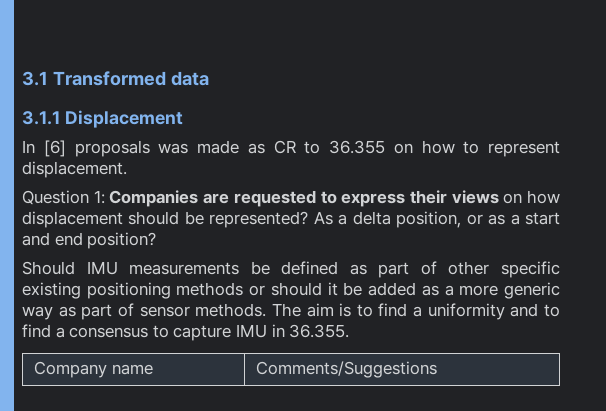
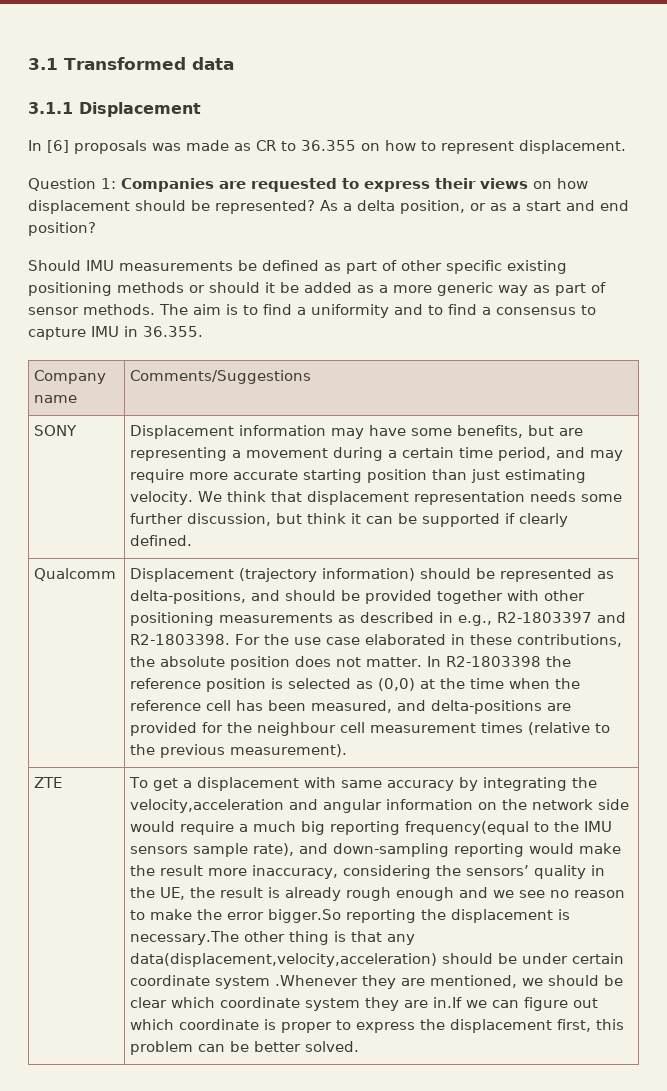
(438, 369) none -> [34,425,78,436] [130,425,584,439] [130,447,624,461] [130,469,587,483] [130,491,623,505] [130,513,569,527] [130,535,193,546] [34,568,117,581] [130,568,615,582] [130,590,586,604] [130,612,627,626] [130,634,623,647] [130,656,572,670] [130,678,581,692] [130,700,572,714] [130,722,611,736] [130,744,348,758] [34,777,63,788] [129,777,598,791] [130,799,630,813] [130,821,613,835] [130,843,622,857] [130,865,606,879] [130,887,626,901] [130,909,571,923] [130,931,416,945] [130,953,625,967] [130,975,624,989] [130,997,599,1011] [130,1019,625,1033] [130,1041,360,1055] // SONY | Displacement information may have some benefits, but are representing a movement during a certain time period, and may require more accurate starting position than just estimating velocity. We think that displacement representation needs some further discussion, but think it can be supported if clearly defined. // Qualcomm | Displacement (trajectory information) should be represented as delta-positions, and should be provided together with other positioning measurements as described in e.g., R2-1803397 and R2-1803398. For the use case elaborated in these contributions, the absolute position does not matter. In R2-1803398 the reference position is selected as (0,0) at the time when the reference cell has been measured, and delta-positions are provided for the neighbour cell measurement times (relative to the previous measurement). // ZTE | To get a displacement with same accuracy by integrating the velocity,acceleration and angular information on the network side would require a much big reporting frequency(equal to the IMU sensors sample rate), and down-sampling reporting would make the result more inaccuracy, considering the sensors’ quality in the UE, the result is already rough enough and we see no reason to make the error bigger.So reporting the displacement is necessary.The other thing is that any data(displacement,velocity,acceleration) should be under certain coordinate system .Whenever they are mentioned, we should be clear which coordinate system they are in.If we can figure out which coordinate is proper to express the displacement first, this problem can be better solved.

